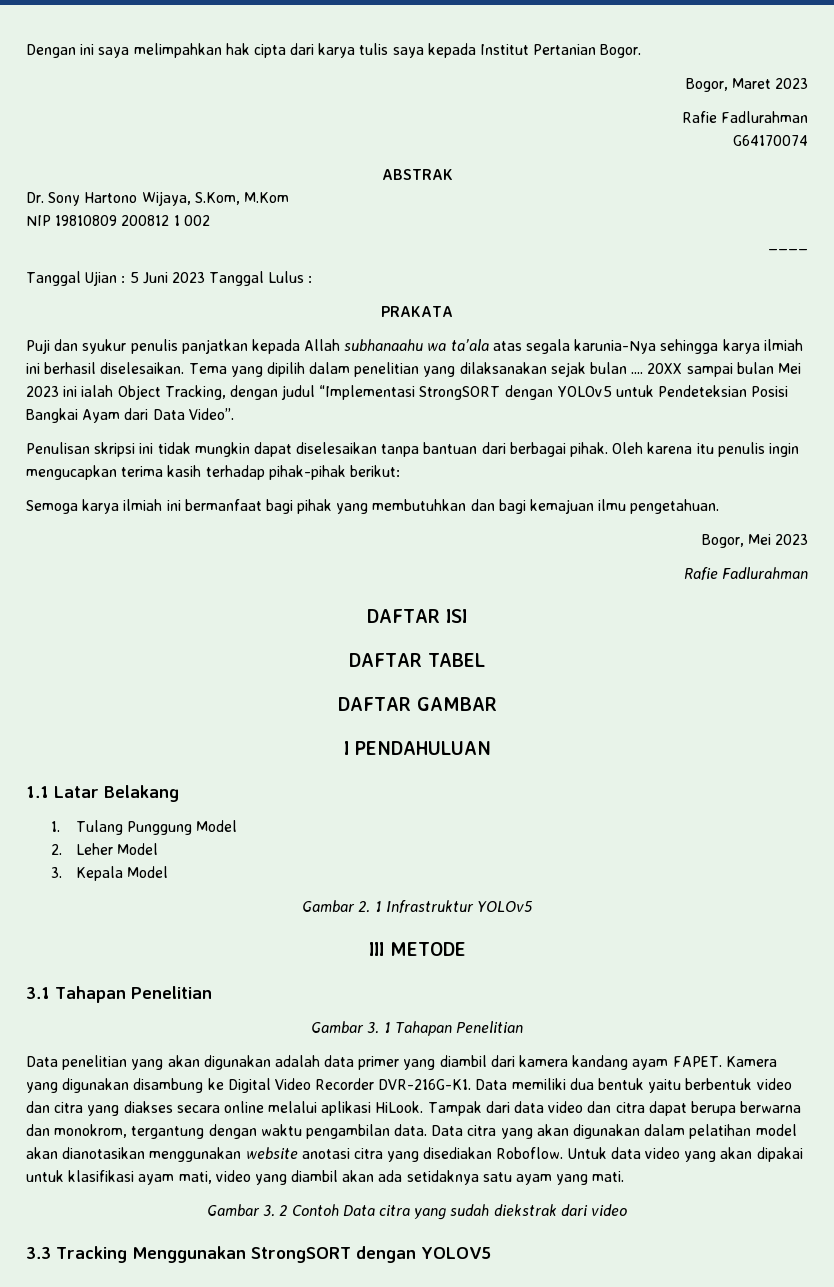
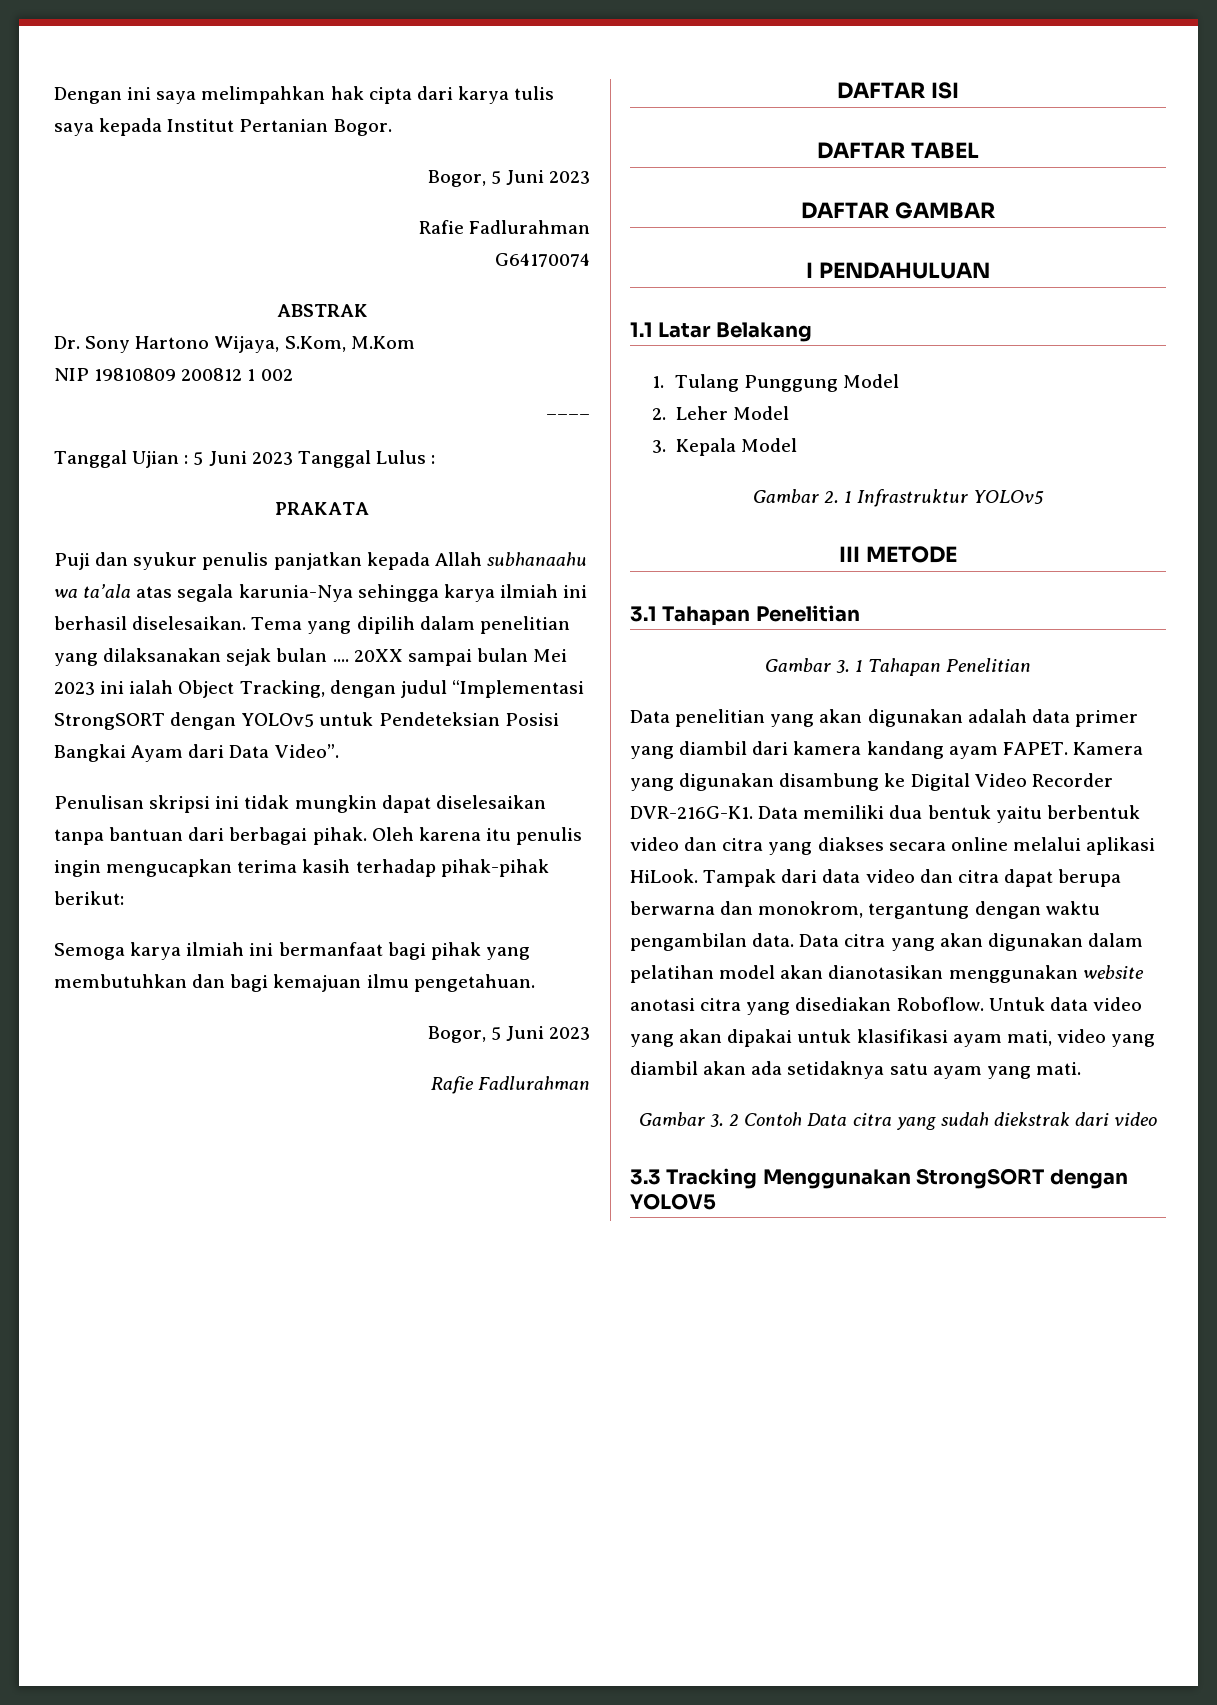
[731,78,771,89] Maret -> [490,170,544,185] 5 Juni
[747,534,771,545] Mei -> [490,1026,544,1041] 5 Juni

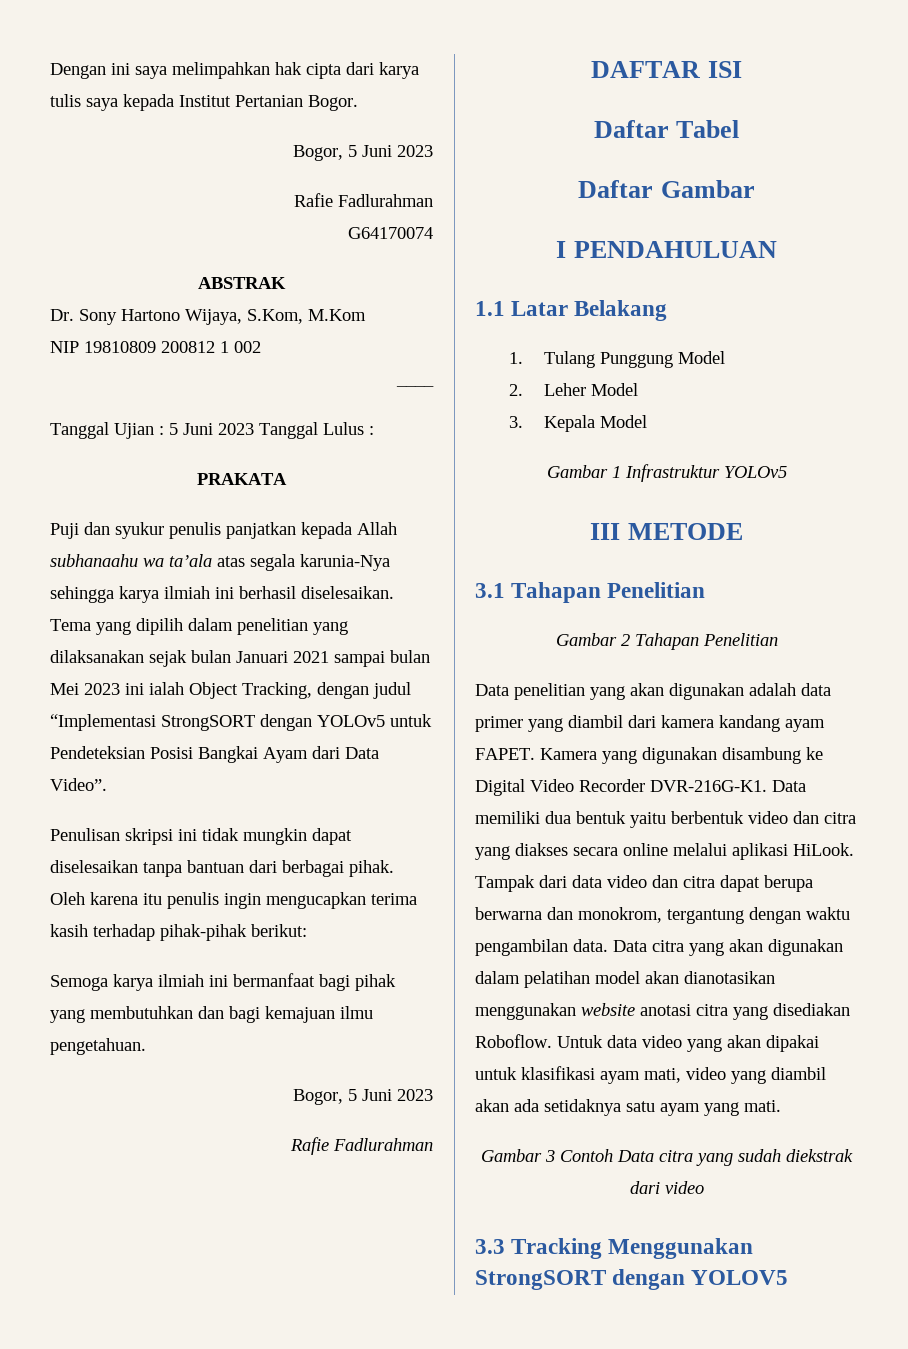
[332,649,403,662] .... 20XX -> [236,651,329,663] Januari 2021
[817,142,979,159] [801,202,995,219] DAFTAR TABEL // DAFTAR GAMBAR -> [593,120,740,138] [578,180,755,198] Daftar Tabel // Daftar Gambar
[823,491,839,503] 2. -> (608, 471) none
[835,660,864,673] 3. 1 -> [620,634,630,646] 2
[709,1114,740,1127] 3. 2 -> [545,1150,555,1162] 3

